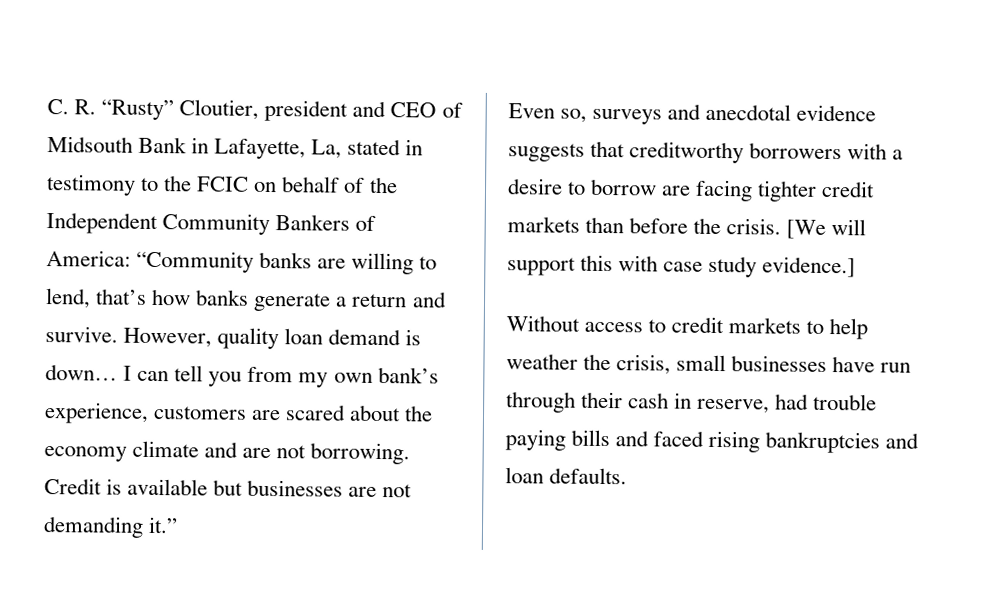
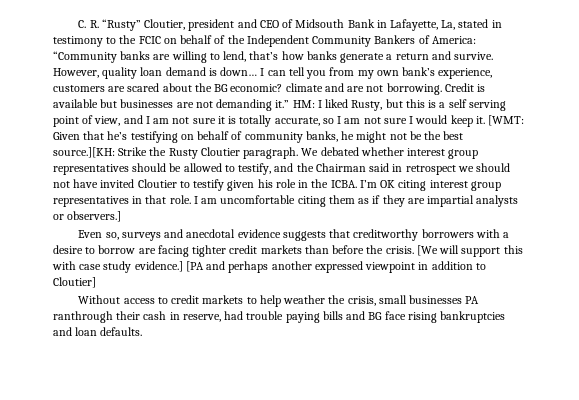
[44,446,127,462] economy -> [214,84,283,92] BG economic?
(179, 525) none -> [292,99,506,111] [53,115,525,127] [53,131,464,143] [53,147,479,159] [53,163,511,175] [53,179,501,191] [53,195,519,207] [53,211,122,222] HM: I liked Rusty, but this is a self serving point of view, and I am not sure it is totally accurate, so I am not sure I would keep it. [WMT: Given that he’s testifying on behalf of community banks, he might not be the best source.][KH: Strike the Rusty Cloutier paragraph. We debated whether interest group representatives should be allowed to testify, and the Chairman said in retrospect we should not have invited Cloutier to testify given his role in the ICBA. I’m OK citing interest group representatives in that role. I am uncomfortable citing them as if they are impartial analysts or observers.]
(857, 267) none -> [185,261,486,273] [53,277,96,288] [PA and perhaps another expressed viewpoint in addition to Cloutier]
[832,356,912,373] [506,391,576,413] have run through -> [465,296,480,304] [53,311,113,323] PA ranthrough
[653,430,705,447] faced -> [368,311,406,320] BG face

